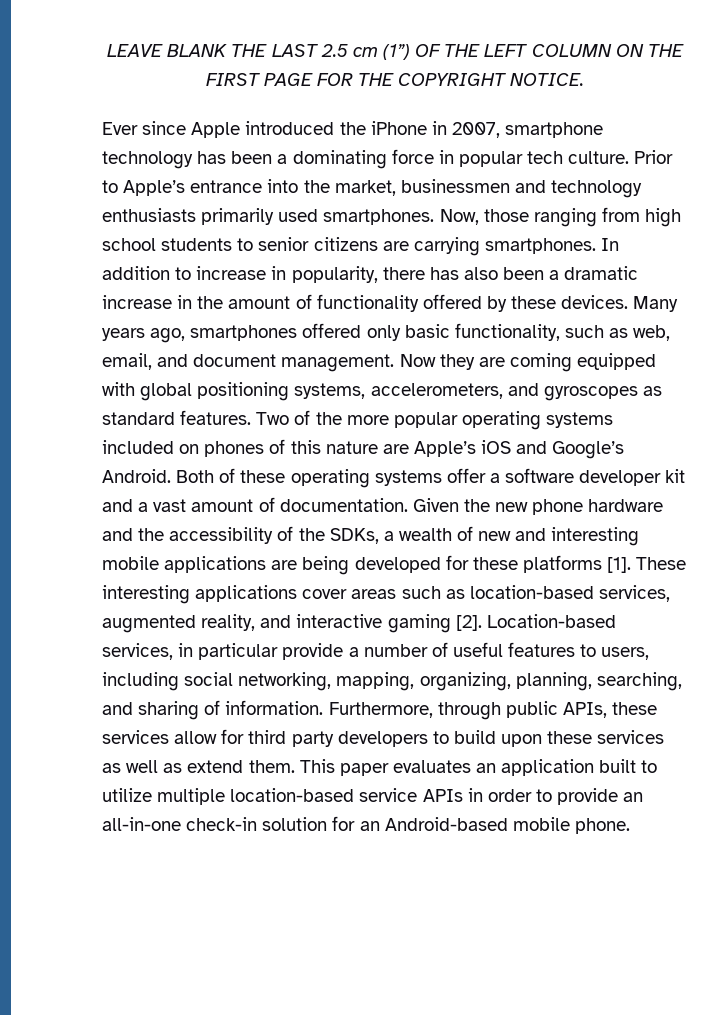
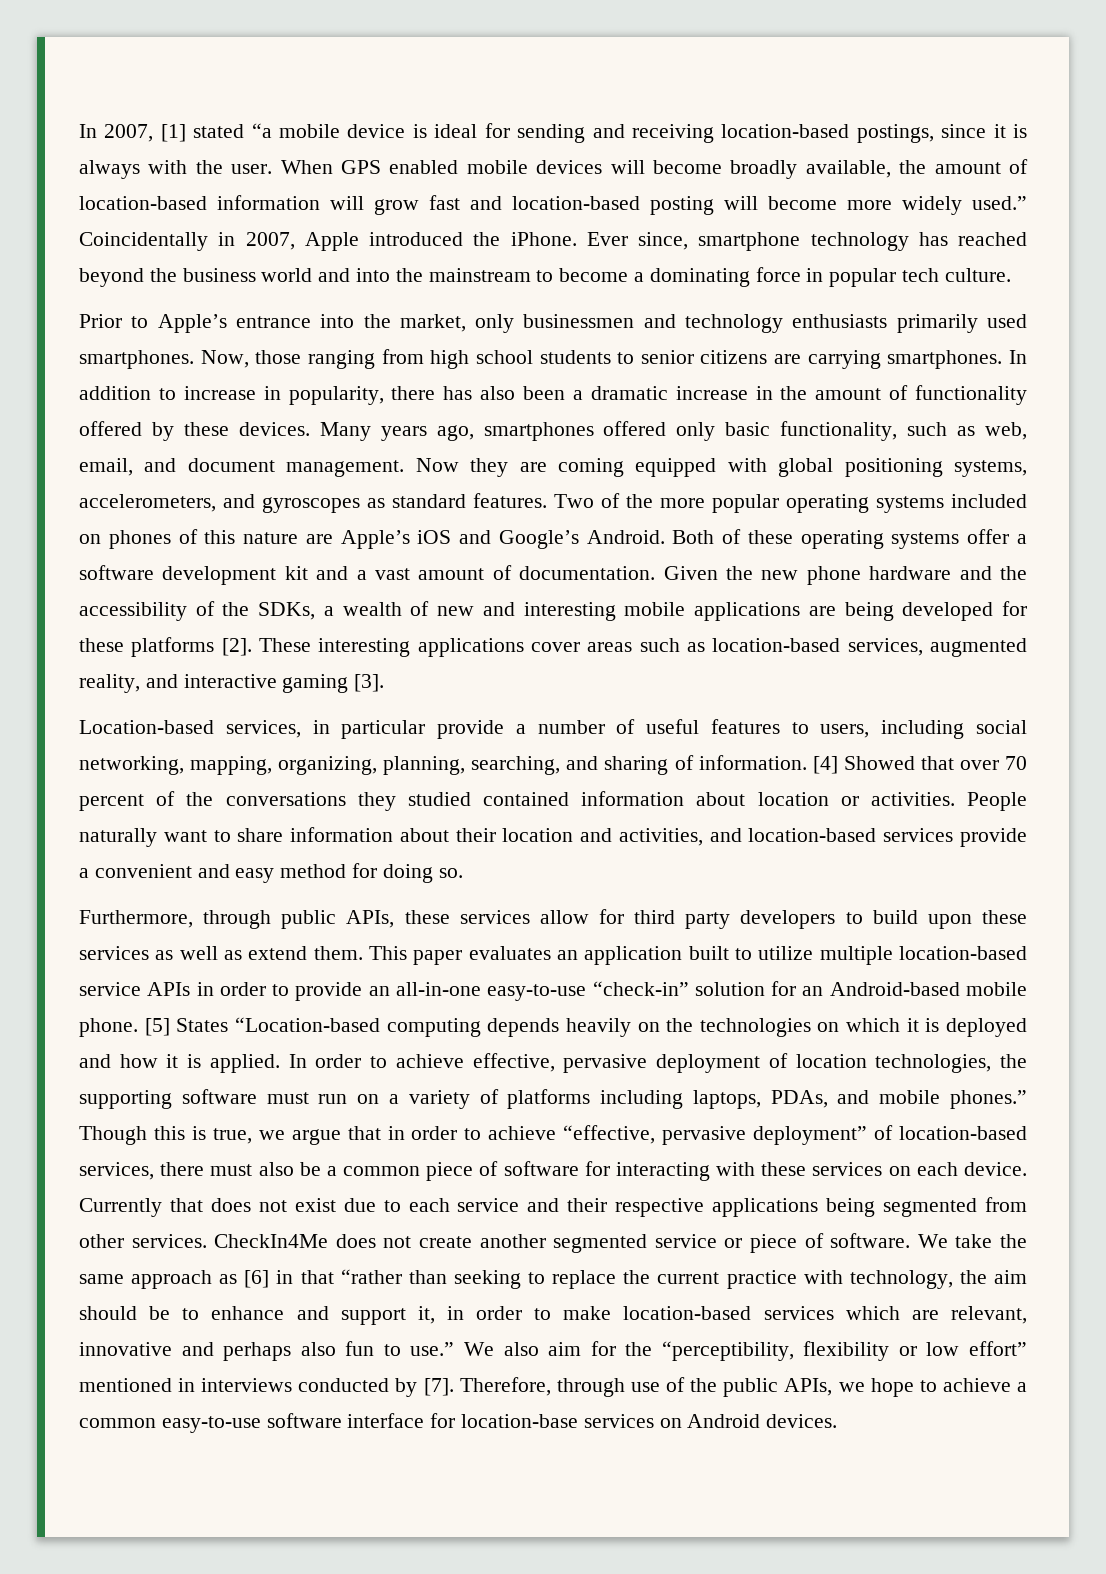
[107,44,684,60] [205,73,585,86] [102,121,604,138] [102,151,273,169] LEAVE BLANK THE LAST 2.5 cm (1”) OF THE LEFT COLUMN ON THE FIRST PAGE FOR THE COPYRIGHT NOTICE. // Ever since Apple introduced the iPhone in 2007, smartphone technology has been -> [79,123,1027,143] [79,159,1028,179] [79,195,1027,215] [79,232,1027,251] [79,268,629,287] In 2007, [1] stated “a mobile device is ideal for sending and receiving location-based postings, since it is always with the user. When GPS enabled mobile devices will become broadly available, the amount of location-based information will grow fast and location-based posting will become more widely used.” Coincidentally in 2007, Apple introduced the iPhone. Ever since, smartphone technology has reached beyond the business world and into the mainstream to become
(630, 157) none -> (1011, 275) //
(396, 188) none -> [475,314,515,333] only
[579,470,662,486] developer -> [162,566,277,585] development
[607,557,632,573] [1]. -> [221,638,252,656] [2].
[455,615,482,631] [2]. -> [354,674,385,692] [3]. //
(324, 707) none -> [812,756,1028,774] [79,791,1027,811] [79,827,1027,847] [79,863,463,883] [4] Showed that over 70 percent of the conversations they studied contained information about location or activities. People naturally want to share information about their location and activities, and location-based services provide a convenient and easy method for doing so. //
[186,817,258,831] check-in -> [487,981,689,1001] easy-to-use “check-in”
(630, 826) none -> [144,1017,1027,1037] [79,1053,1027,1073] [79,1089,1028,1109] [79,1125,1027,1145] [79,1161,1027,1181] [79,1197,1027,1217] [79,1233,1028,1253] [79,1269,1027,1289] [79,1306,1027,1325] [79,1341,1027,1361] [79,1377,1027,1397] [79,1413,838,1433] [5] States “Location-based computing depends heavily on the technologies on which it is deployed and how it is applied. In order to achieve effective, pervasive deployment of location technologies, the supporting software must run on a variety of platforms including laptops, PDAs, and mobile phones.” Though this is true, we argue that in order to achieve “effective, pervasive deployment” of location-based services, there must also be a common piece of software for interacting with these services on each device. Currently that does not exist due to each service and their respective applications being segmented from other services. CheckIn4Me does not create another segmented service or piece of software. We take the same approach as [6] in that “rather than seeking to replace the current practice with technology, the aim should be to enhance and support it, in order to make location-based services which are relevant, innovative and perhaps also fun to use.” We also aim for the “perceptibility, flexibility or low effort” mentioned in interviews conducted by [7]. Therefore, through use of the public APIs, we hope to achieve a common easy-to-use software interface for location-base services on Android devices.

